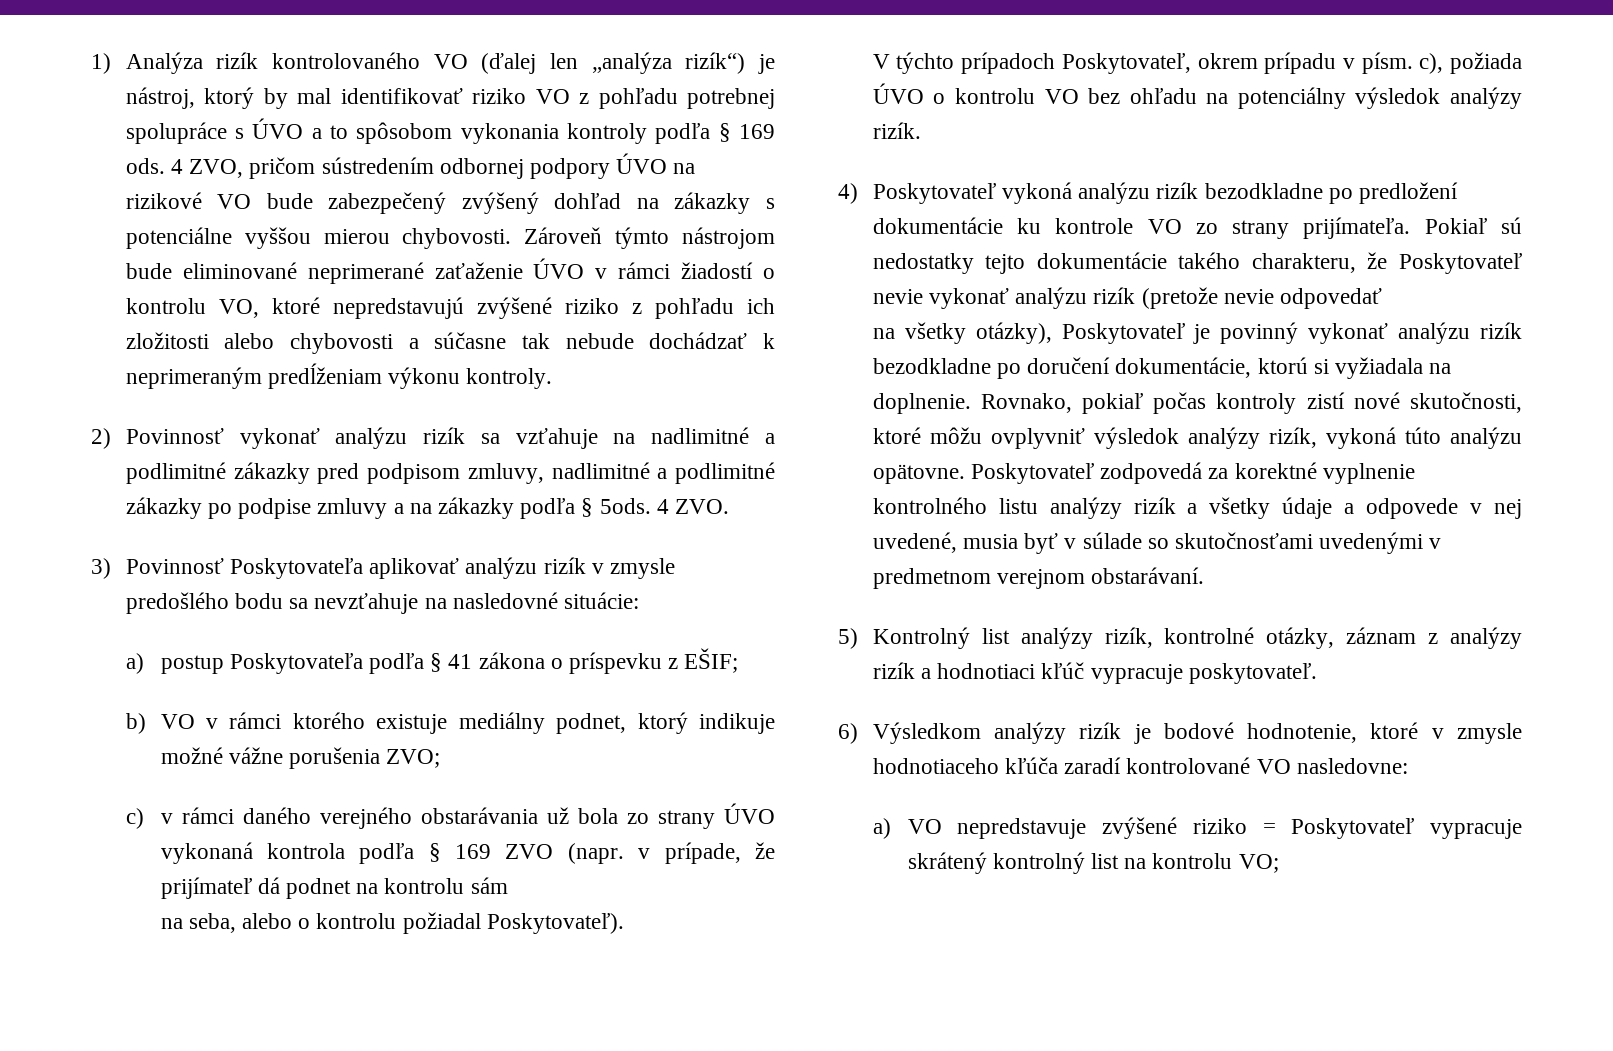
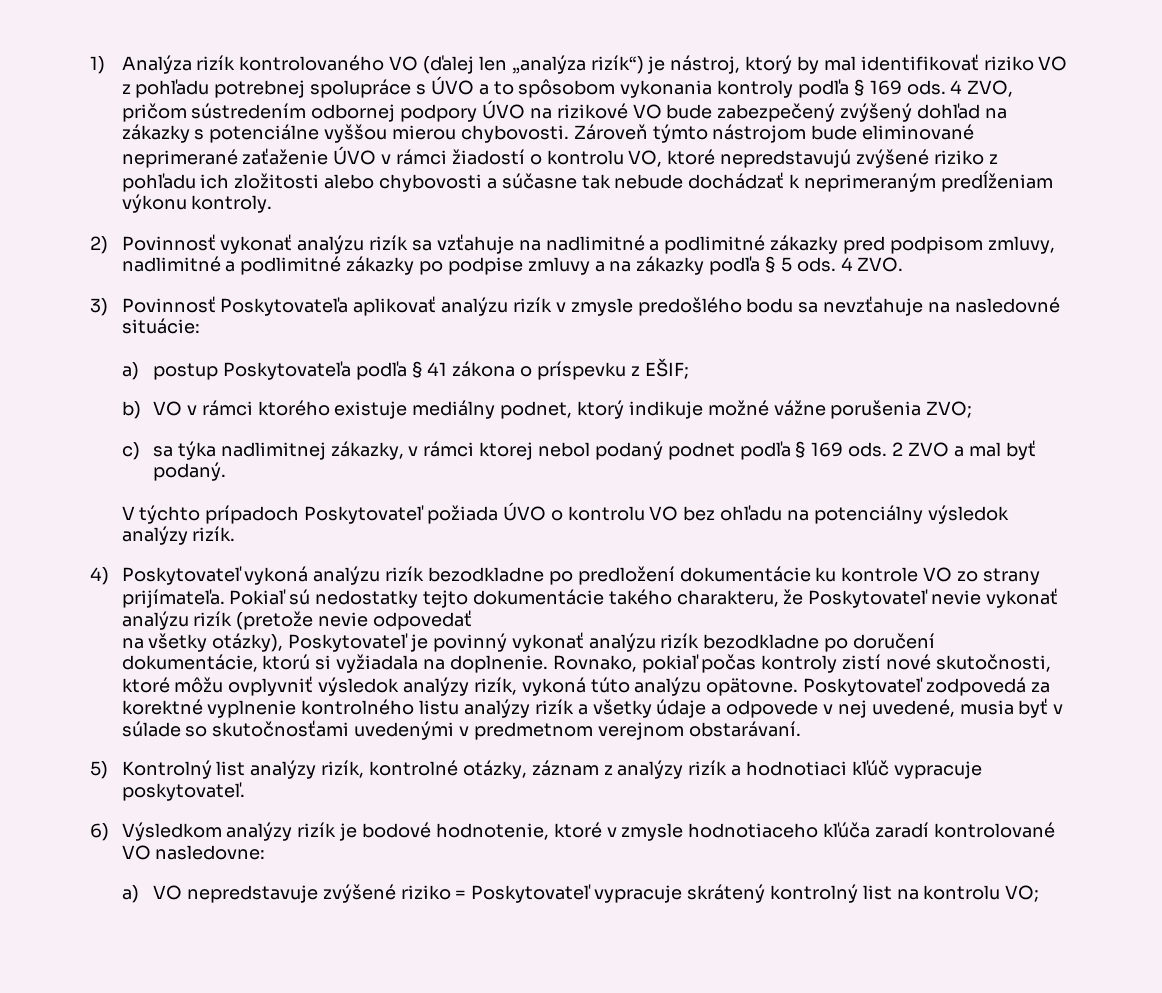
[599,498,651,514] 5ods. -> [780,257,836,272] 5 ods.
[160,803,776,829] [160,842,775,864] [160,877,508,899] [160,912,624,934] [872,52,1444,74] v rámci daného verejného obstarávania už bola zo strany ÚVO vykonaná kontrola podľa § 169 ZVO (napr. v prípade, že prijímateľ dá podnet na kontrolu sám // na seba, alebo o kontrolu požiadal Poskytovateľ). // V týchto prípadoch Poskytovateľ, okrem prípadu v písm. c), -> [153,440,1036,460] [153,462,227,481] [121,505,425,524] sa týka nadlimitnej zákazky, v rámci ktorej nebol podaný podnet podľa § 169 ods. 2 ZVO a mal byť podaný. // V týchto prípadoch Poskytovateľ

